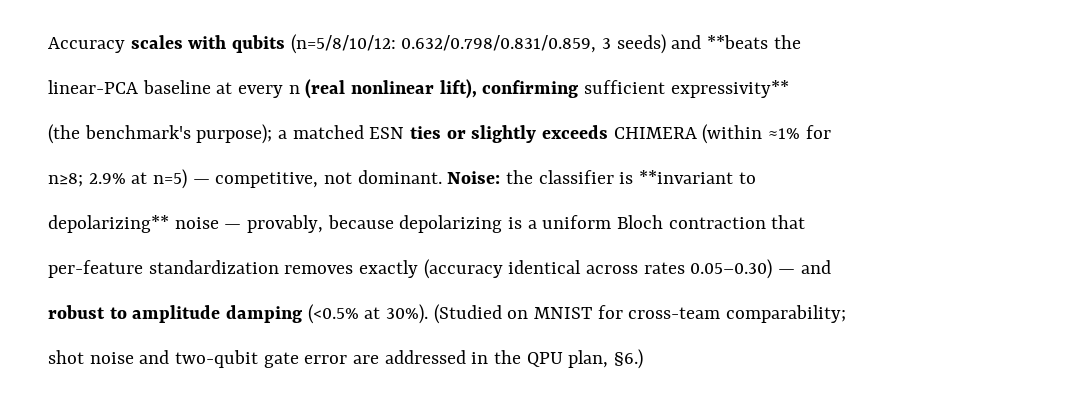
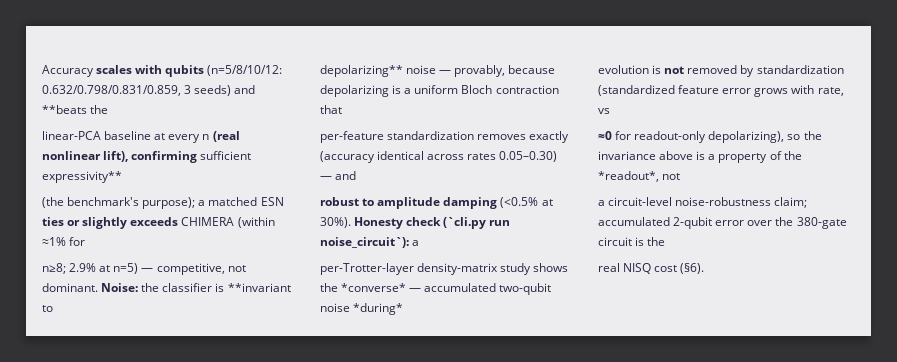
[433,304,847,324] [48,349,644,369] (Studied on MNIST for cross-team comparability; // shot noise and two-qubit gate error are addressed in the QPU plan, §6.) -> [354,217,511,229] [320,237,420,248] [320,263,569,275] [320,283,552,295] [320,303,404,315] [598,65,844,77] [598,85,844,97] [598,108,610,114] [598,131,822,143] [598,151,802,163] [598,171,681,182] [598,197,808,208] [598,217,847,229] [598,237,666,246] [598,263,705,274] Honesty check (`cli.py run noise_circuit`): a // per-Trotter-layer density-matrix study shows the *converse* — accumulated two-qubit noise *during* // evolution is not removed by standardization (standardized feature error grows with rate, vs // ≈0 for readout-only depolarizing), so the invariance above is a property of the *readout*, not // a circuit-level noise-robustness claim; accumulated 2-qubit error over the 380-gate circuit is the // real NISQ cost (§6).

